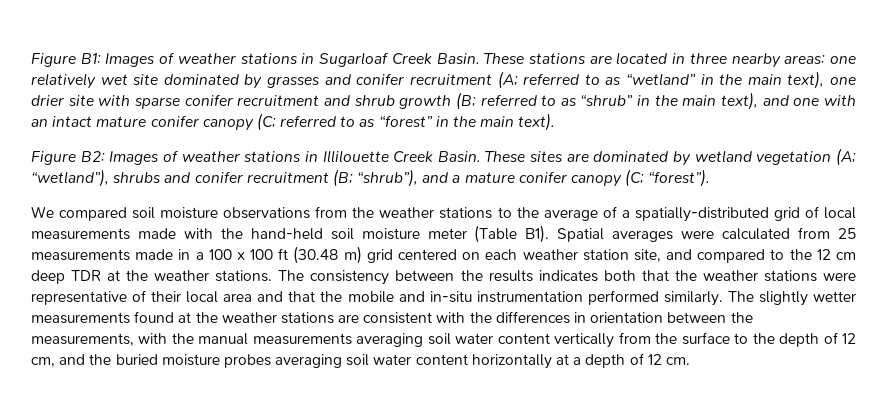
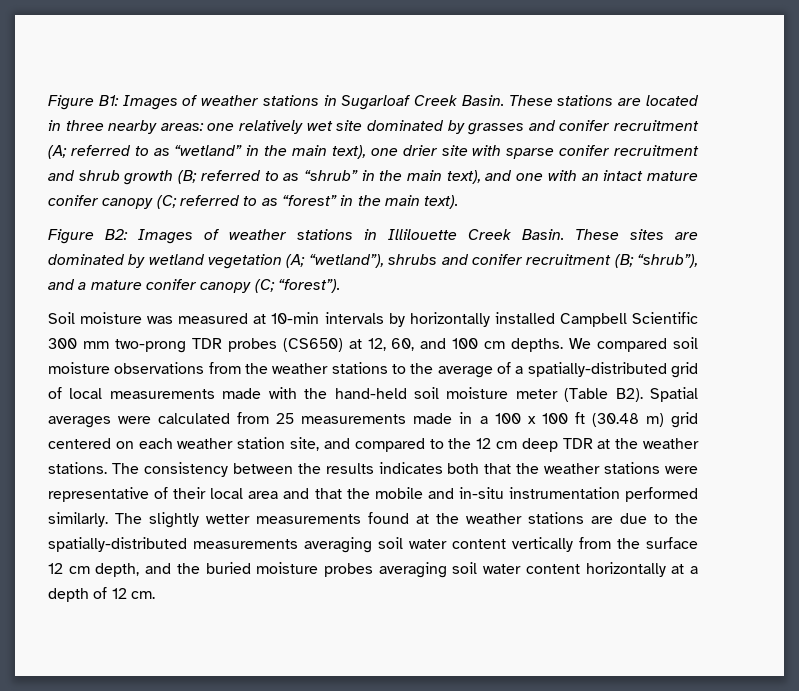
(711, 178) none -> [48,312,698,327] [48,338,564,353] Soil moisture was measured at 10-min intervals by horizontally installed Campbell Scientific 300 mm two-prong TDR probes (CS650) at 12, 60, and 100 cm depths.
[525,225,550,243] B1). -> [615,388,643,402] B2).
[363,311,753,324] [31,333,249,346] consistent with the differences in orientation between the measurements, with the manual -> [620,513,698,524] [48,537,187,552] due to the spatially-distributed
[734,332,857,347] [31,357,55,367] to the depth of 12 cm, -> [48,563,140,577] 12 cm depth,

